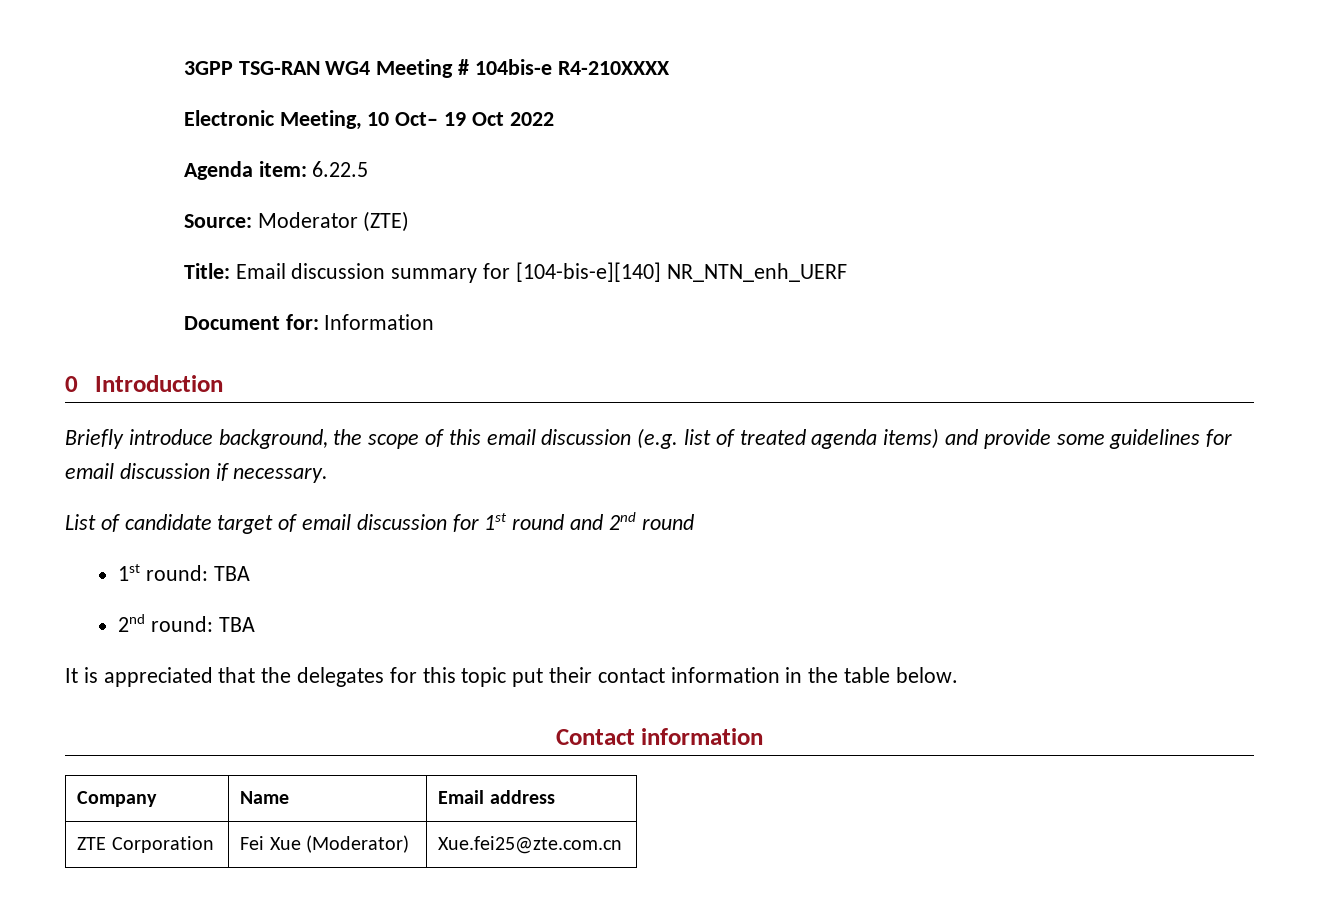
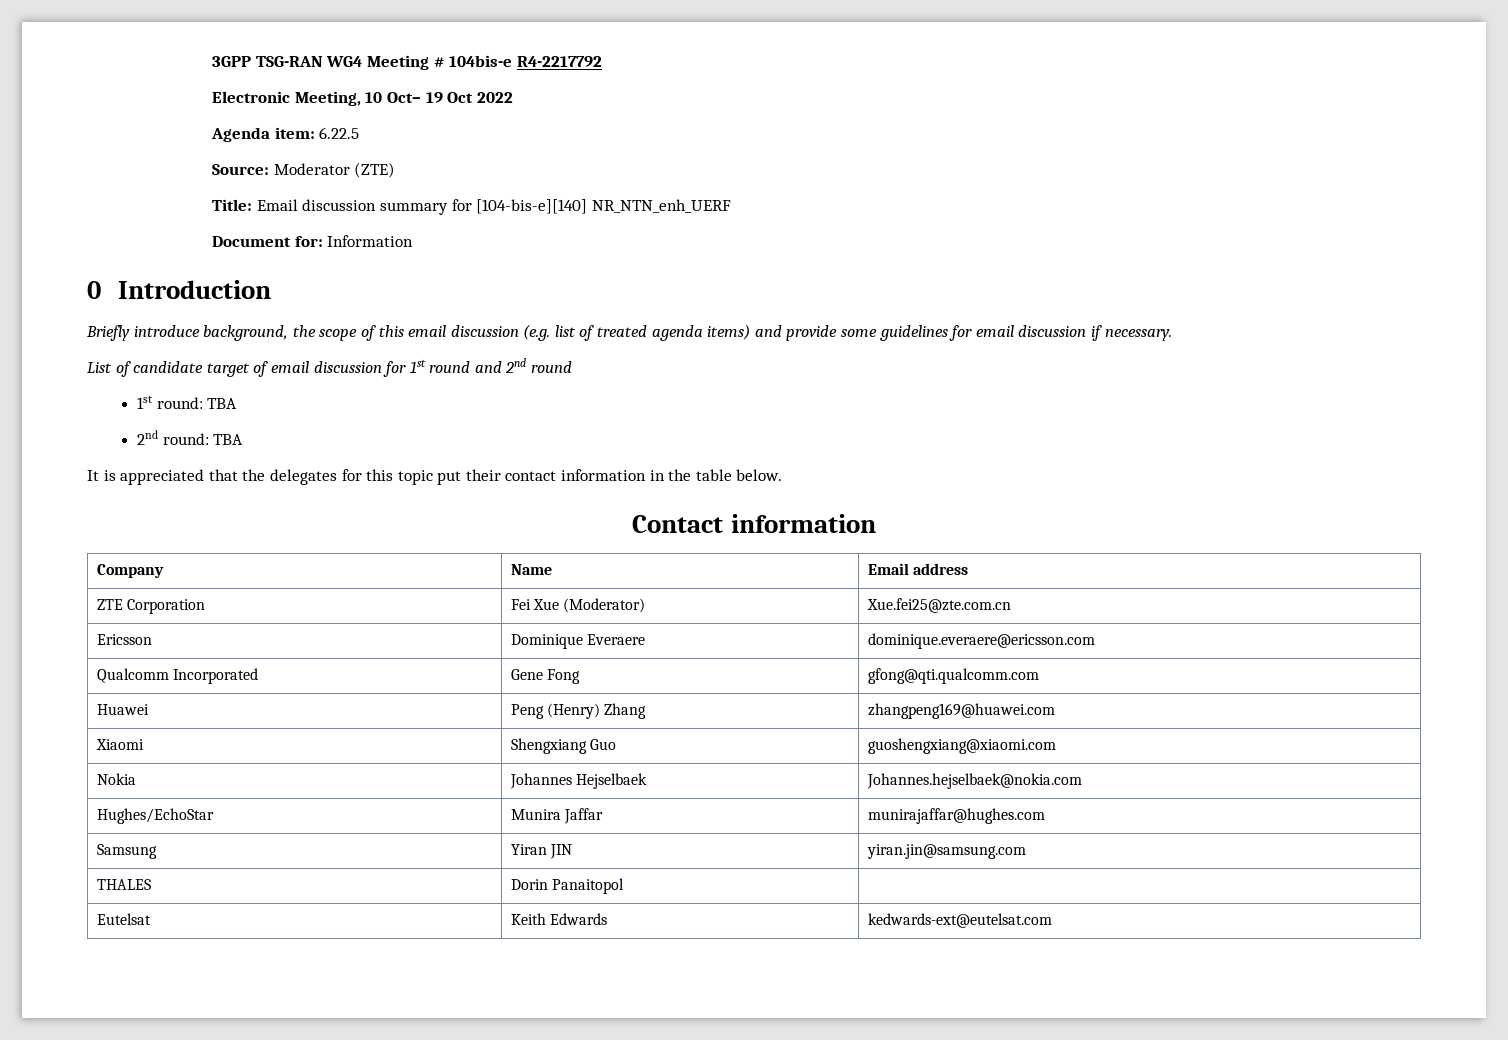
[557,61,670,75] R4-210XXXX -> [516,56,602,67] R4-2217792
(623, 845) none -> [96,634,152,645] [510,634,646,649] [867,633,1095,649] [96,668,259,684] [510,669,581,684] [867,668,1039,684] [96,704,149,715] [510,703,647,719] [867,703,1055,719] [95,739,144,750] [510,738,617,754] [867,738,1056,754] [96,773,136,785] [509,773,648,789] [866,773,1082,789] [96,808,214,824] [510,808,604,824] [867,808,1045,824] [96,844,157,859] [510,844,573,859] [866,844,1026,859] [96,879,151,890] [510,878,625,894] [96,913,151,925] [510,913,608,925] [867,913,1052,928] // Ericsson | Dominique Everaere | dominique.everaere@ericsson.com // Qualcomm Incorporated | Gene Fong | gfong@qti.qualcomm.com // Huawei | Peng (Henry) Zhang | zhangpeng169@huawei.com // Xiaomi | Shengxiang Guo | guoshengxiang@xiaomi.com // Nokia | Johannes Hejselbaek | Johannes.hejselbaek@nokia.com // Hughes/EchoStar | Munira Jaffar | munirajaffar@hughes.com // Samsung | Yiran JIN | yiran.jin@samsung.com // THALES | Dorin Panaitopol | // Eutelsat | Keith Edwards | kedwards-ext@eutelsat.com

